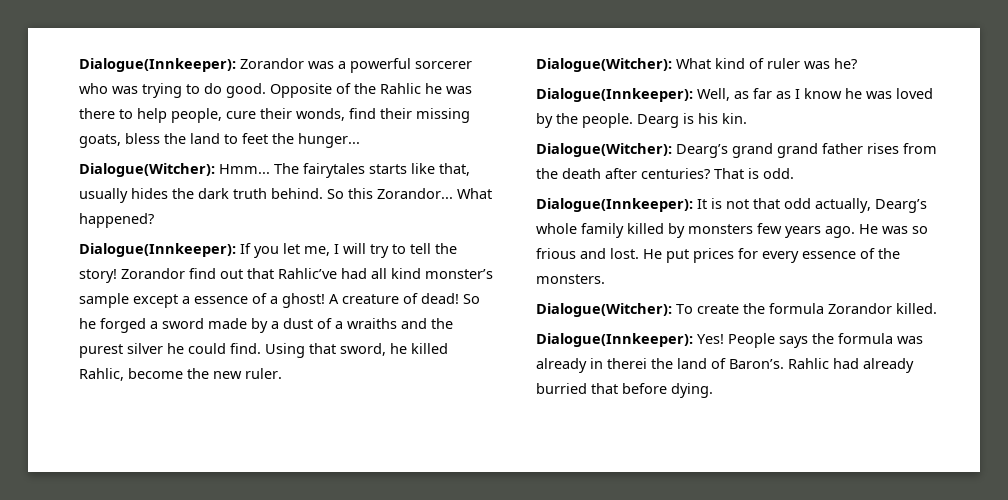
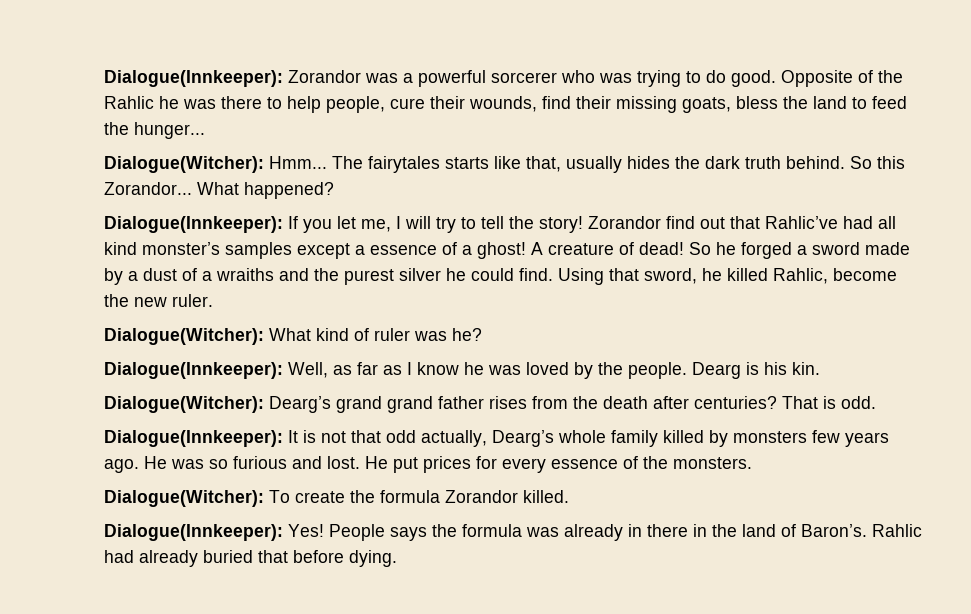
[296,108,346,121] wonds, -> [469,96,538,112] wounds,
[242,133,269,144] feet -> [872,96,908,109] feed
[79,293,130,308] sample -> [225,242,293,259] samples
[536,248,577,259] frious -> [233,456,288,469] furious
[607,358,648,369] therei -> [647,524,708,537] there in
[536,383,588,394] burried -> [203,550,254,563] buried

